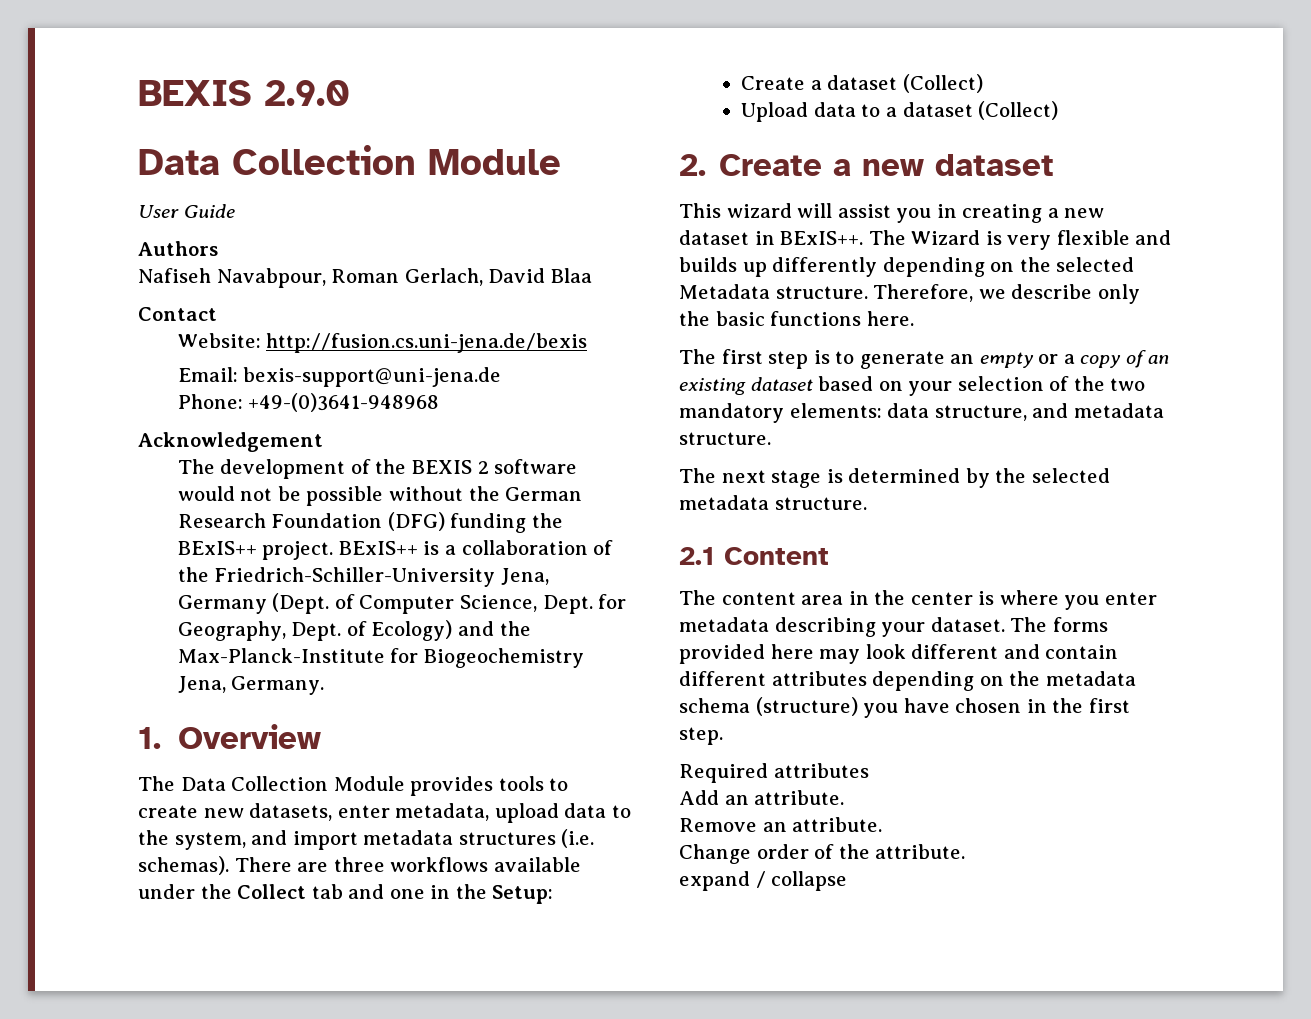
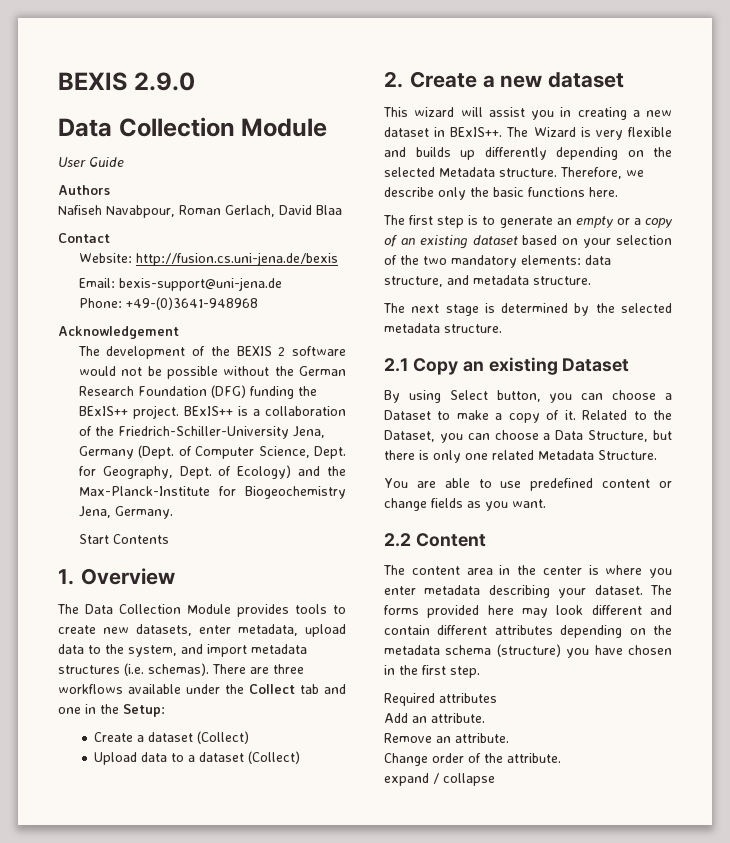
(325, 685) none -> [78,534,169,544] // Start Contents
(715, 556) none -> [412,357,630,375] [384,390,672,403] [384,410,672,423] [384,430,672,443] [384,450,657,463] [384,478,672,491] [384,498,546,511] [384,533,411,547] Copy an existing Dataset // By using Select button, you can choose a Dataset to make a copy of it. Related to the Dataset, you can choose a Data Structure, but there is only one related Metadata Structure. // You are able to use predefined content or change fields as you want. // 2.2

